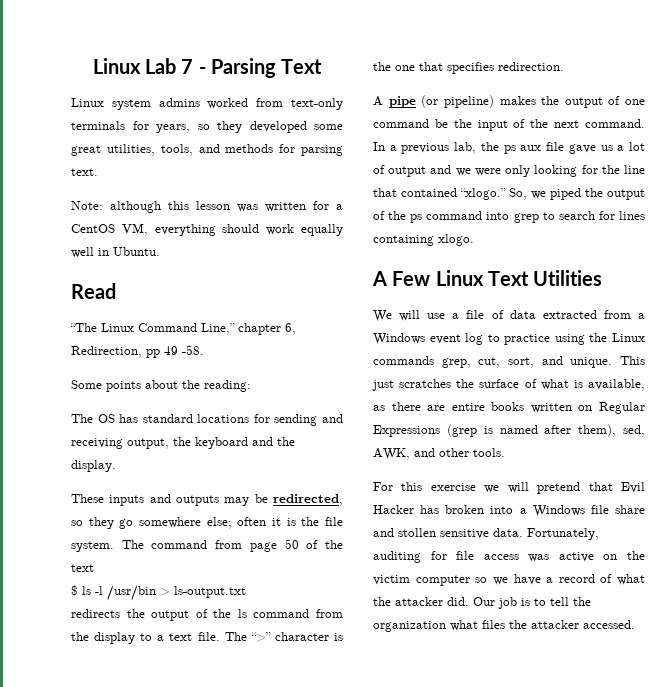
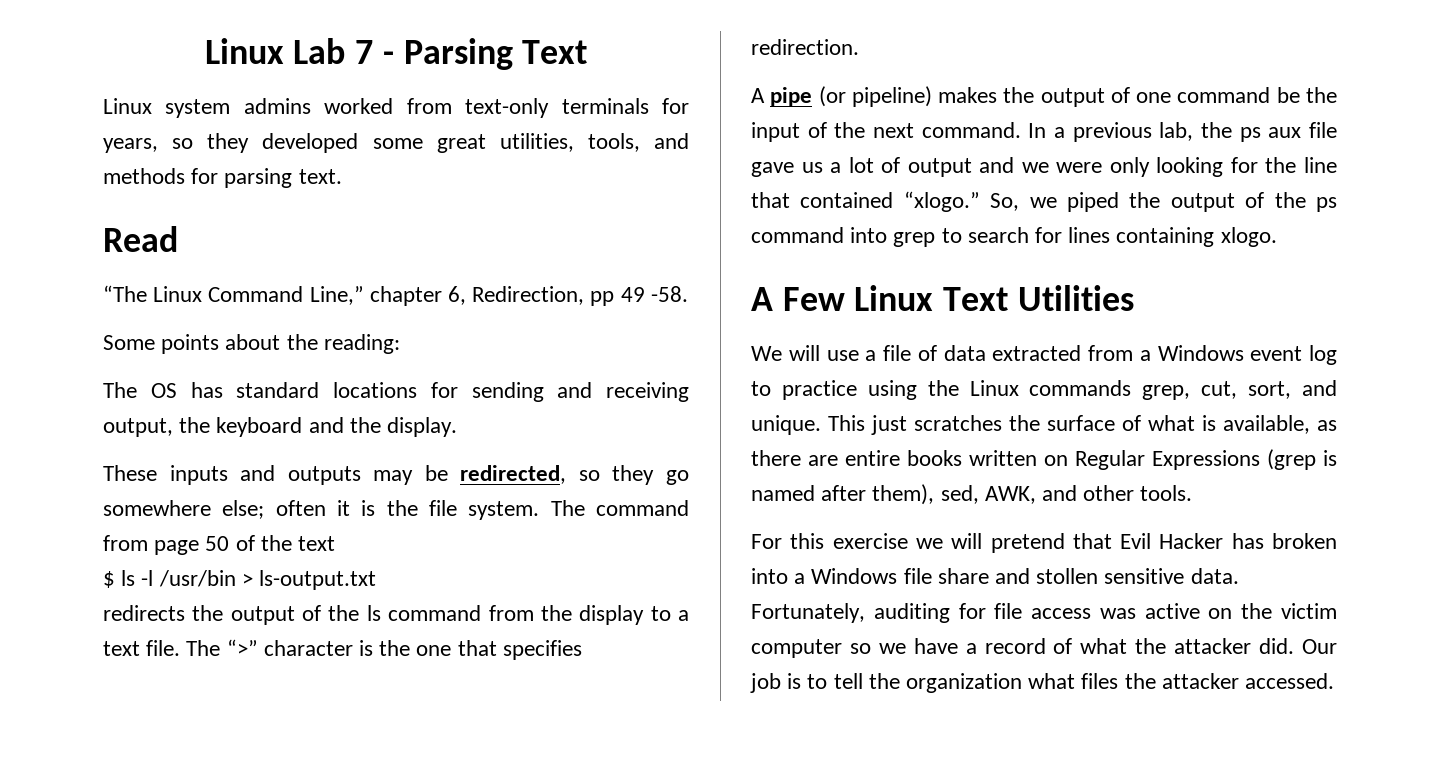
[71,201,343,213] [71,223,343,236] [71,247,160,258] // Note: although this lesson was written for a CentOS VM, everything should work equally well in Ubuntu. -> (342, 176) none

